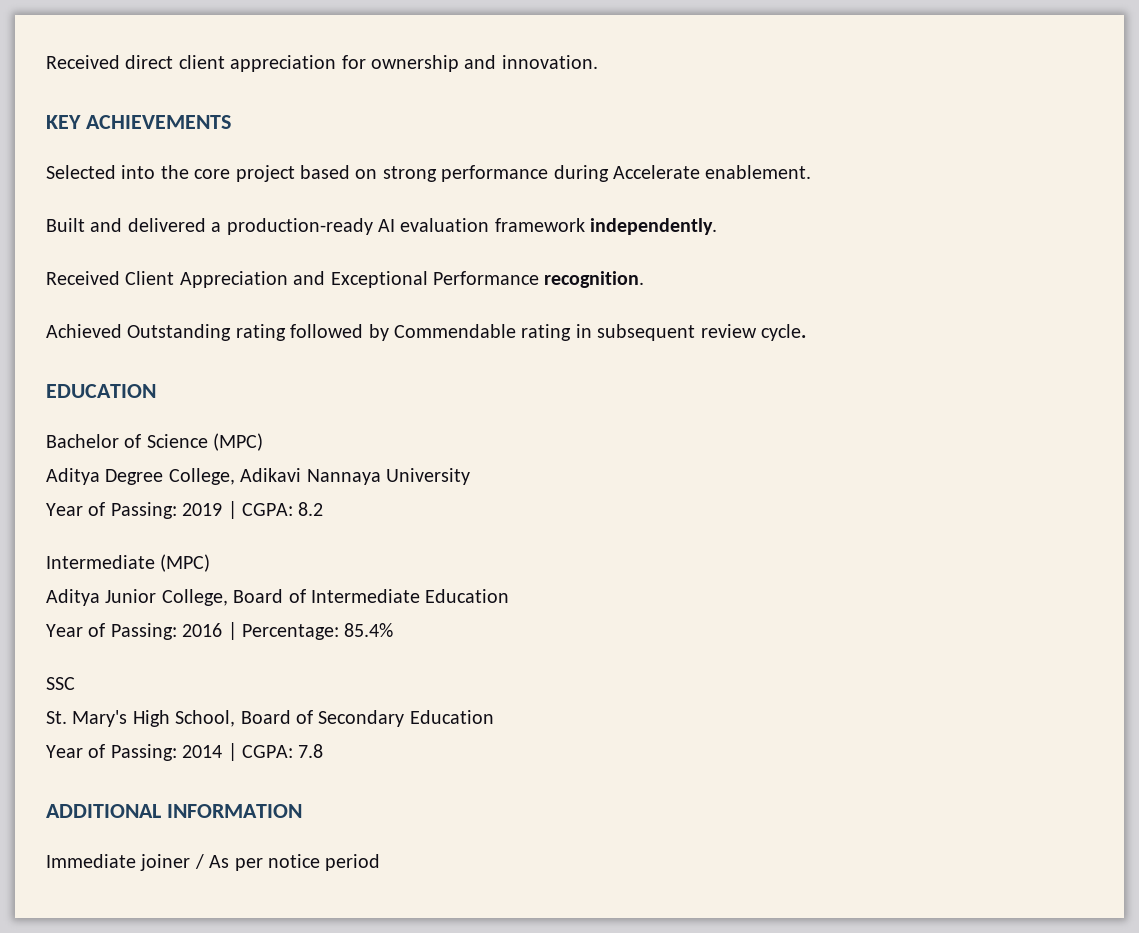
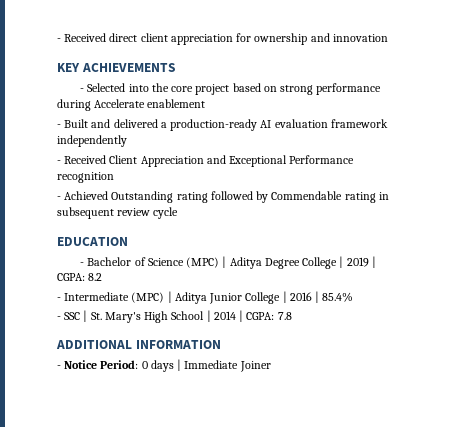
(46, 62) none -> [57,38,61,42] -
[501,55,598,69] innovation. -> [332,34,388,42] innovation
(231, 122) none -> [80,88,85,92] -
[705,165,812,179] enablement. // -> [147,99,206,108] [57,124,61,128] enablement // -
[590,218,718,235] independently. // -> [57,135,127,147] [57,160,61,164] independently // -
[544,271,645,288] recognition. // -> [57,172,114,183] [57,196,61,200] recognition // -
[760,324,806,341] cycle. -> [153,207,179,219] cycle
(156, 391) none -> [80,262,85,266] -
(264, 442) // -> [222,256,227,268] |
[168,468,470,485] [46,502,177,519] College, Adikavi Nannaya University // Year of Passing: -> [302,256,344,269] College |
(324, 509) none -> [57,297,61,301] -
(211, 563) // -> [167,291,172,303] |
[161,589,510,606] [46,623,177,640] College, Board of Intermediate Education // Year of Passing: -> [245,291,287,304] College |
[242,624,339,640] Percentage: -> (320, 297) none
(394, 630) none -> [57,316,61,320] -
(75, 683) // -> [83,310,88,322] |
[175,710,494,727] [46,744,177,761] School, Board of Secondary Education // Year of Passing: -> [171,310,211,322] School |
[46,854,381,871] Immediate joiner / As per notice period -> [57,359,271,372] - Notice Period: 0 days | Immediate Joiner

